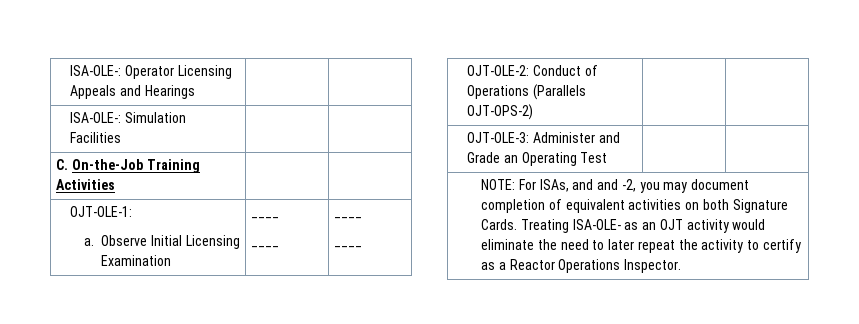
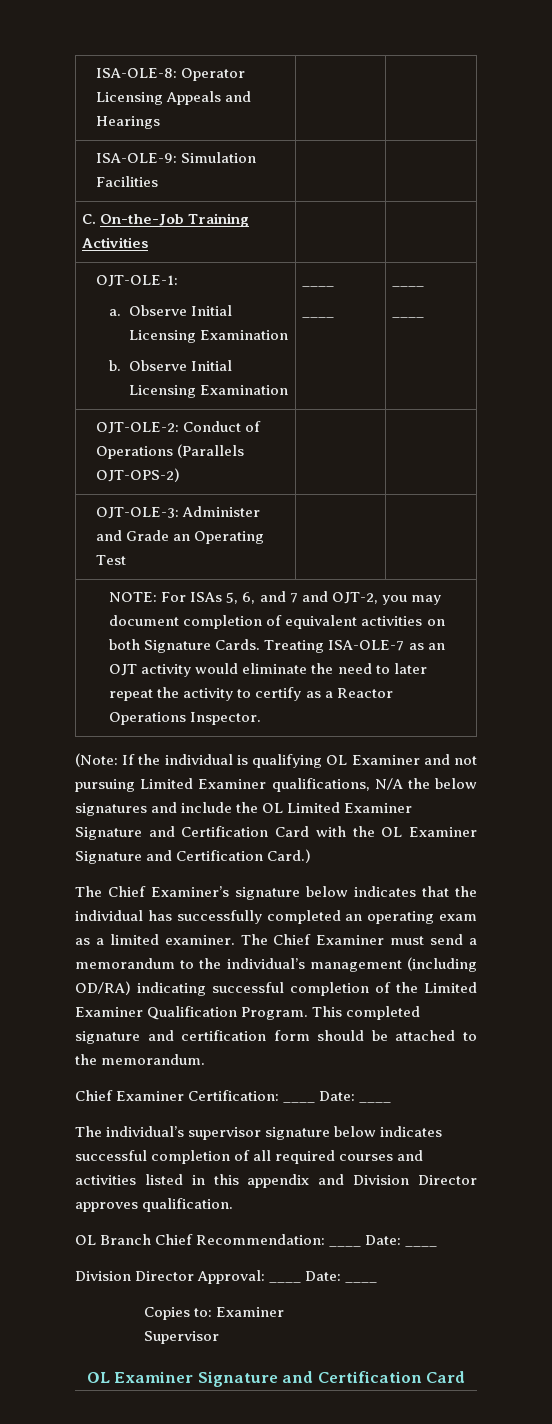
[69,65,121,76] ISA-OLE-: -> [95,68,177,78] ISA-OLE-8:
[69,112,121,123] ISA-OLE-: -> [95,153,177,163] ISA-OLE-9:
(172, 260) none -> [109,360,232,371] [128,385,288,398] // b. Observe Initial Licensing Examination
[539,179,636,192] ISAs, and and -2, -> [190,591,378,604] ISAs 5, 6, and 7 and OJT-2,
[572,219,621,230] ISA-OLE- -> [328,640,405,651] ISA-OLE-7
(682, 266) none -> [75,753,478,768] [75,778,478,792] [75,802,413,816] [75,826,478,840] [75,849,312,864] [75,886,477,900] [75,910,477,924] [75,934,478,945] [75,957,477,972] [75,981,477,996] [75,1006,421,1020] [75,1030,477,1044] [75,1054,206,1065] [75,1090,280,1101] [283,1101,316,1103] [319,1091,356,1101] [359,1101,392,1103] [75,1126,443,1140] [75,1150,424,1164] [75,1174,478,1188] [75,1198,234,1212] [75,1234,326,1245] [329,1245,362,1247] [365,1235,402,1245] [405,1245,438,1247] [75,1270,302,1284] [305,1271,342,1281] [345,1281,378,1283] [143,1307,284,1320] [143,1331,219,1344] [86,1371,466,1387] // (Note: If the individual is qualifying OL Examiner and not pursuing Limited Examiner qualifications, N/A the below signatures and include the OL Limited Examiner Signature and Certification Card with the OL Examiner Signature and Certification Card.) // The Chief Examiner’s signature below indicates that the individual has successfully completed an operating exam as a limited examiner. The Chief Examiner must send a memorandum to the individual’s management (including OD/RA) indicating successful completion of the Limited Examiner Qualification Program. This completed signature and certification form should be attached to the memorandum. // Chief Examiner Certification: ____ Date: ____ // The individual’s supervisor signature below indicates successful completion of all required courses and activities listed in this appendix and Division Director approves qualification. // OL Branch Chief Recommendation: ____ Date: ____ // Division Director Approval: ____ Date: ____ // Copies to: Examiner // Supervisor // OL Examiner Signature and Certification Card

